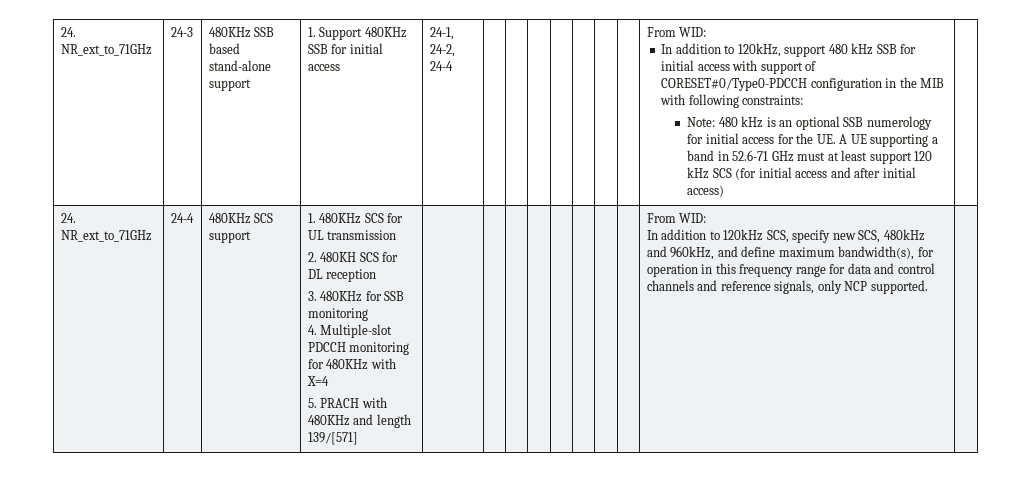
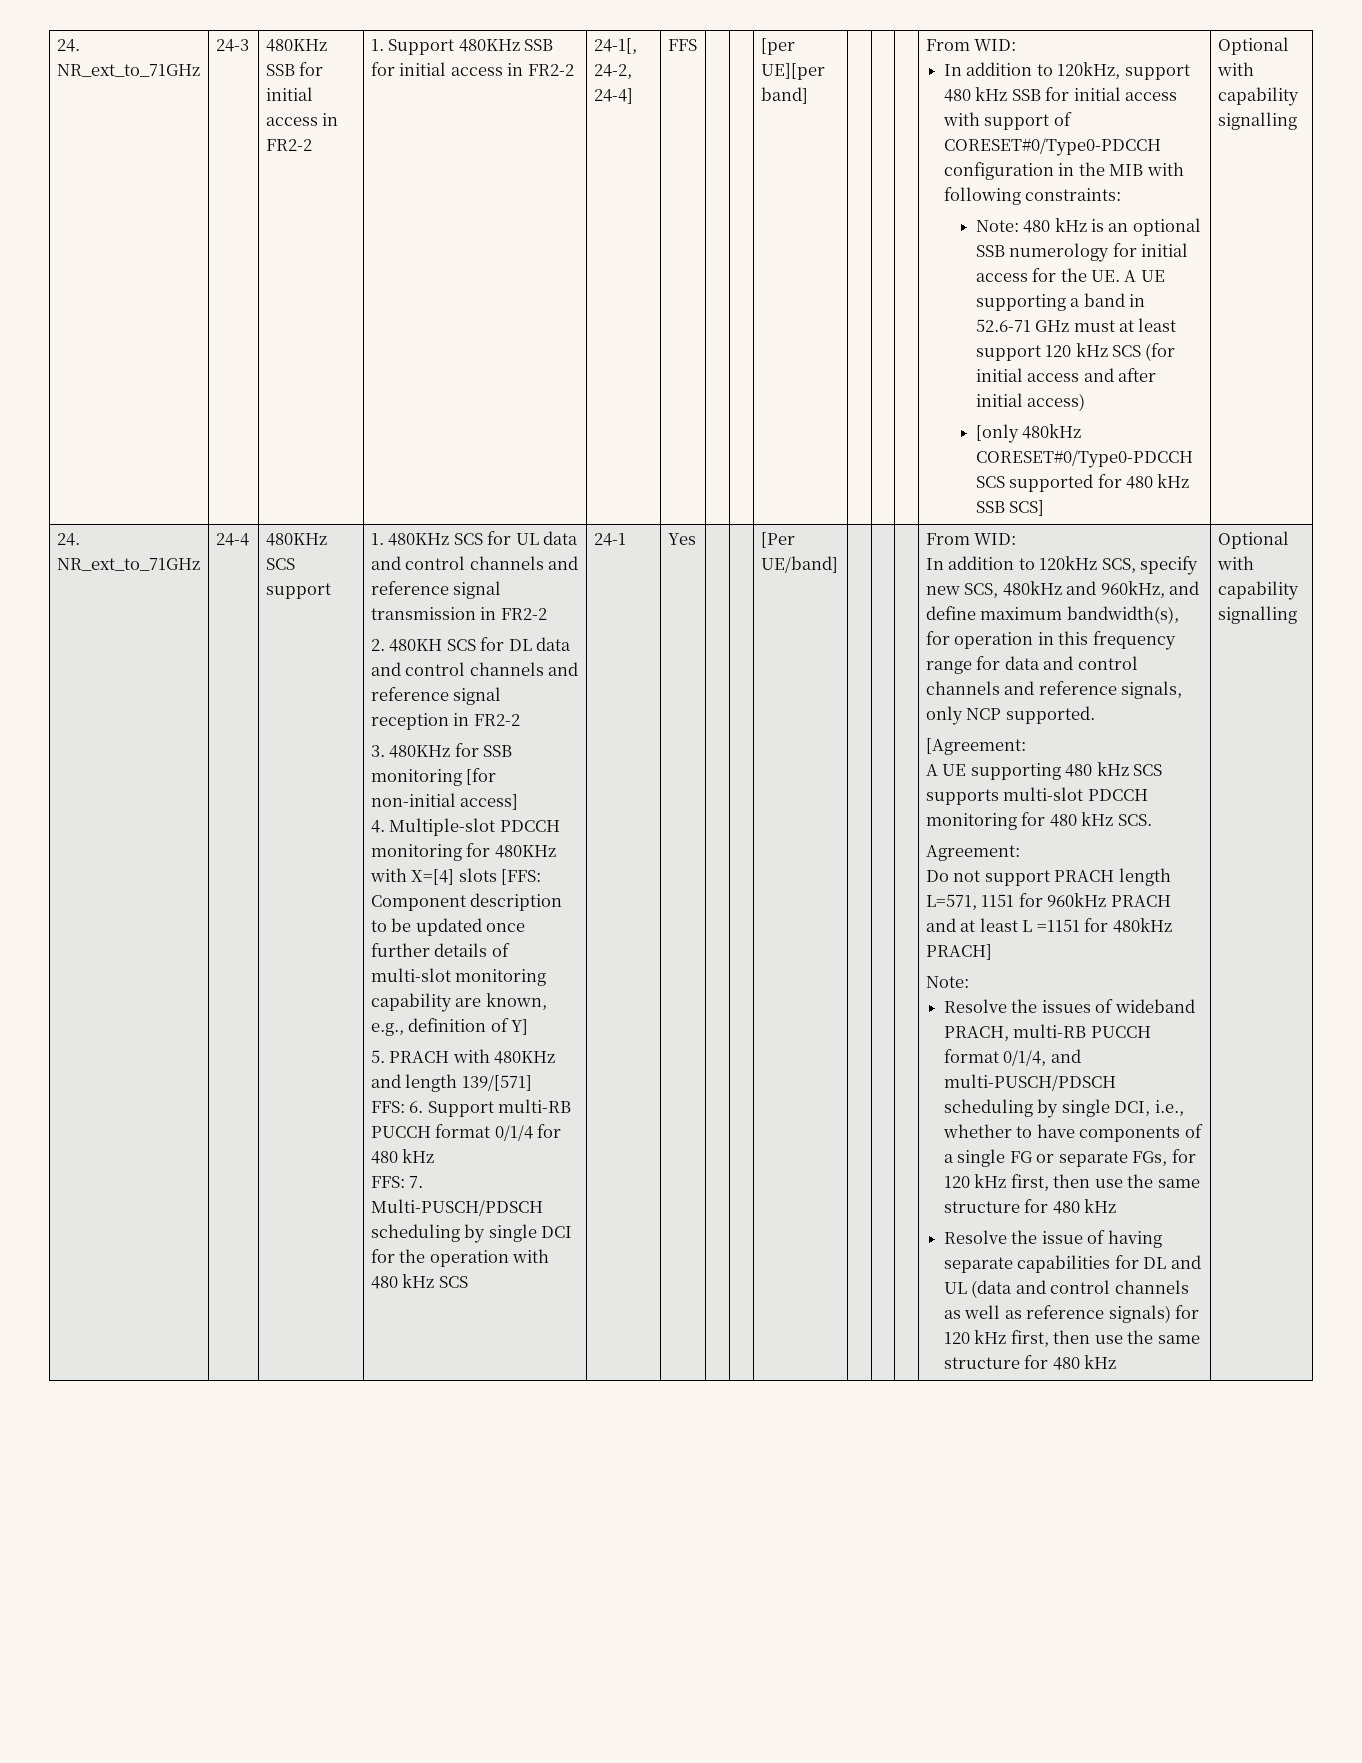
[208,43,240,54] [208,60,271,71] [208,79,251,91] based stand-alone support -> [299,62,324,76] [265,87,313,101] [265,113,339,126] [265,139,312,151] for initial access in FR2-2
[429,27,454,40] [429,44,455,57] [429,61,453,71] | 24-1, 24-2, 24-4 | | | | -> [507,63,574,76] [593,38,637,54] [593,64,632,79] [593,88,633,104] [667,39,697,51] [760,38,795,55] [760,63,825,80] [760,87,808,104] in FR2-2 | 24-1[, 24-2, 24-4] | FFS | | | [per UE][per band]
(724, 191) | -> [975,424,1082,443] [975,450,1193,468] [975,474,1190,492] [975,500,1045,516] [1217,37,1289,55] [1216,62,1254,76] [1217,87,1299,106] [1217,112,1297,130] // [only 480kHz CORESET#0/Type0-PDCCH SCS supported for 480 kHz SSB SCS] | Optional with capability signalling
(324, 235) none -> [543,531,579,545] [370,556,579,570] [370,581,502,599] data and control channels and reference signal
(397, 235) none -> [480,607,547,620] in FR2-2
(323, 274) none -> [536,637,572,651] [370,662,579,676] [370,687,502,705] data and control channels and reference signal
(377, 275) none -> [453,713,520,726] in FR2-2
(368, 314) none -> [466,768,497,785] [370,793,519,810] [for non-initial access]
[306,376,329,386] X=4 -> [411,868,542,885] [370,893,563,911] [370,918,526,936] [370,943,510,957] [370,968,547,986] [370,993,547,1012] [370,1018,529,1036] X=[4] slots [FFS: Component description to be updated once further details of multi-slot monitoring capability are known, e.g., definition of Y]
(358, 438) | | | | | -> [370,1099,572,1117] [370,1124,562,1141] [370,1149,435,1164] [370,1176,424,1188] [370,1199,543,1216] [370,1224,573,1243] [370,1249,550,1267] [370,1274,468,1289] [593,533,626,546] [667,533,696,545] [760,532,795,548] [760,556,838,573] // FFS: 6. Support multi-RB PUCCH format 0/1/4 for 480 kHz // FFS: 7. Multi-PUSCH/PDSCH scheduling by single DCI for the operation with 480 kHz SCS | 24-1 | Yes | | | [Per UE/band]
(928, 287) | -> [925,738,1026,755] [925,762,1163,780] [925,787,1148,805] [925,812,1152,830] [925,845,1020,861] [925,868,1171,886] [925,893,1171,910] [925,918,1172,933] [925,944,992,960] [925,976,969,988] [943,999,1195,1013] [943,1024,1151,1041] [943,1049,1081,1066] [943,1074,1116,1091] [943,1099,1184,1118] [942,1124,1203,1142] [943,1149,1196,1167] [943,1174,1200,1191] [943,1199,1117,1214] [943,1230,1162,1248] [943,1255,1201,1273] [943,1280,1189,1298] [943,1305,1200,1323] [943,1330,1200,1347] [943,1355,1117,1370] [1217,531,1289,549] [1216,556,1254,570] [1217,581,1299,600] [1217,606,1297,624] // [Agreement: // A UE supporting 480 kHz SCS supports multi-slot PDCCH monitoring for 480 kHz SCS. // Agreement: // Do not support PRACH length L=571, 1151 for 960kHz PRACH and at least L =1151 for 480kHz PRACH] // Note: // Resolve the issues of wideband PRACH, multi-RB PUCCH format 0/1/4, and multi-PUSCH/PDSCH scheduling by single DCI, i.e., whether to have components of a single FG or separate FGs, for 120 kHz first, then use the same structure for 480 kHz // Resolve the issue of having separate capabilities for DL and UL (data and control channels as well as reference signals) for 120 kHz first, then use the same structure for 480 kHz | Optional with capability signalling

